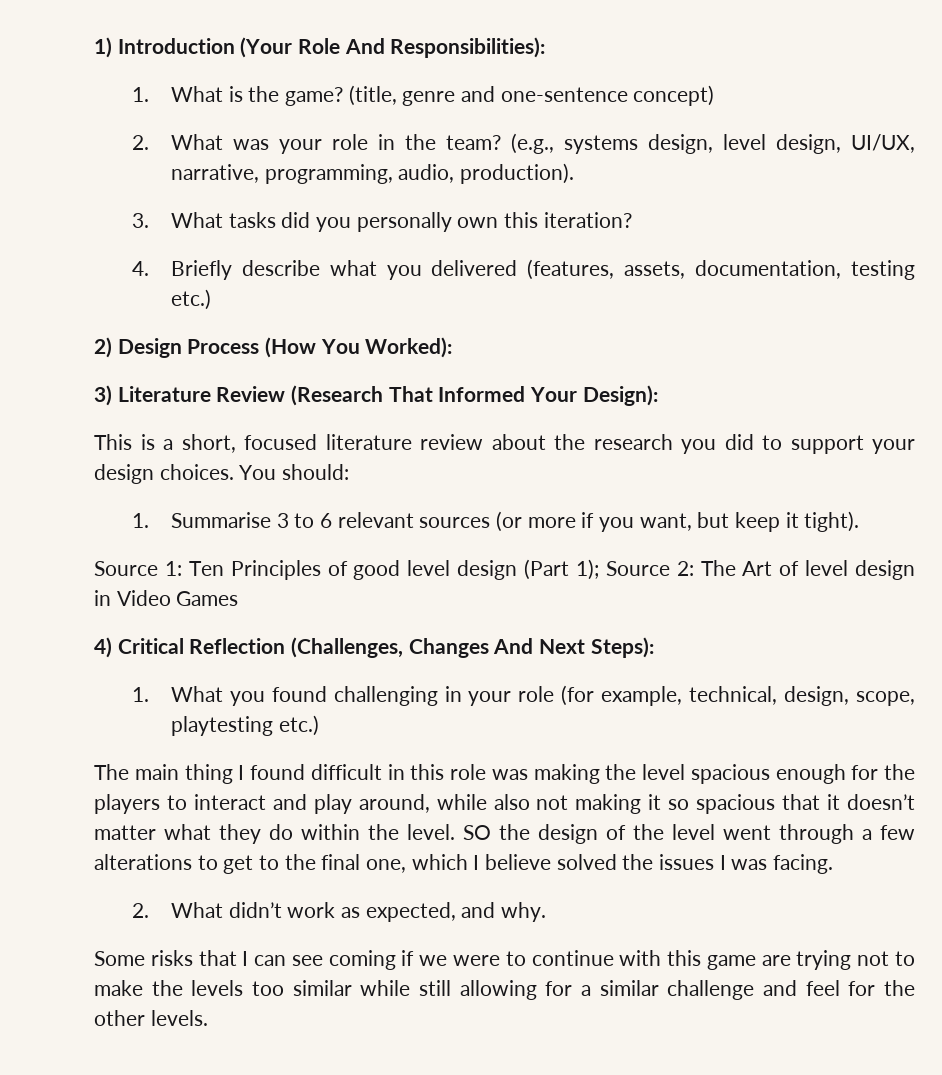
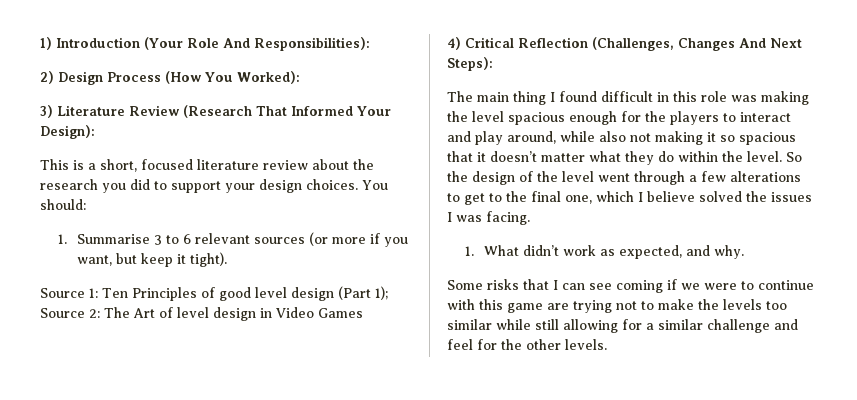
[132,85,715,106] [132,133,916,154] [170,163,574,184] [132,212,632,232] [132,259,915,280] [170,289,211,310] // 1. What is the game? (title, genre and one-sentence concept) // 2. What was your role in the team? (e.g., systems design, level design, UI/UX, narrative, programming, audio, production). // 3. What tasks did you personally own this iteration? // 4. Briefly describe what you delivered (features, assets, documentation, testing etc.) -> (370, 44) none
[132,685,915,706] [170,715,319,736] // 1. What you found challenging in your role (for example, technical, design, scope, playtesting etc.) -> (493, 64) none
[463,825,491,840] SO -> [786,152,802,162] So
[132,903,150,918] 2. -> [465,246,475,256] 1.

